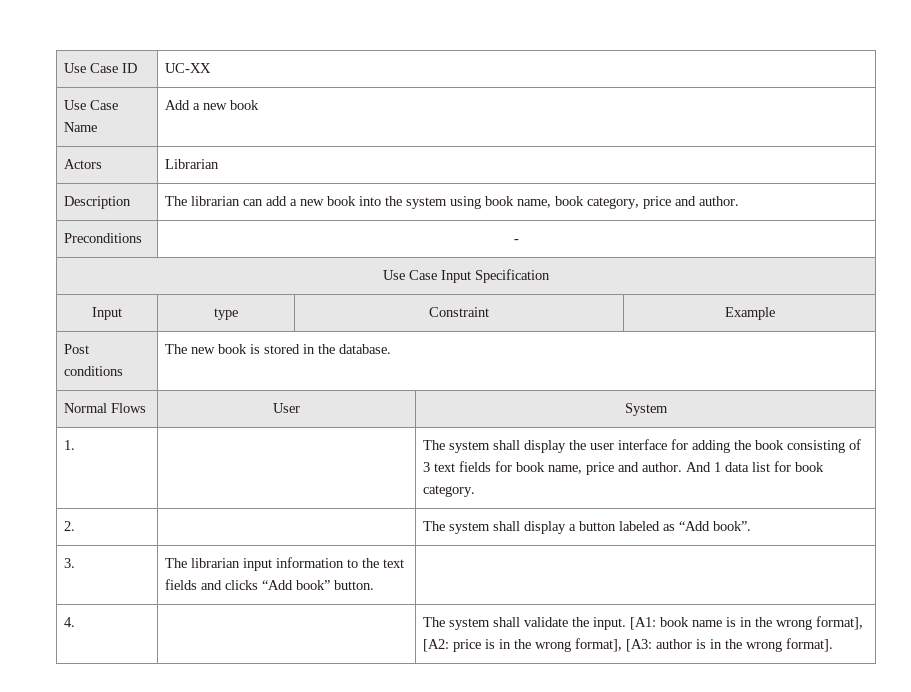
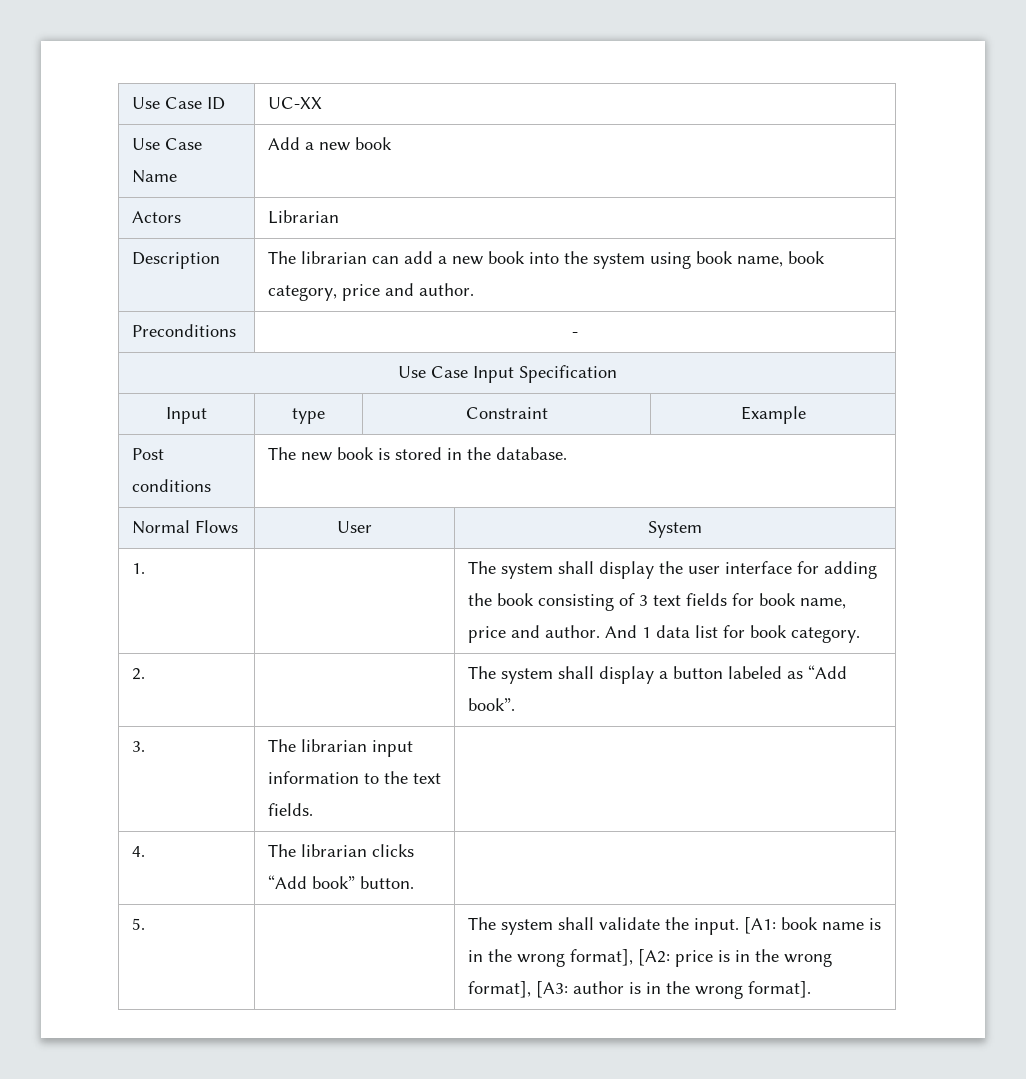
[165,579,223,590] fields and -> [267,803,313,816] [131,846,145,857] [267,844,367,857] fields. | // 4. | The librarian
[64,617,76,627] 4. -> [131,918,145,930] 5.

